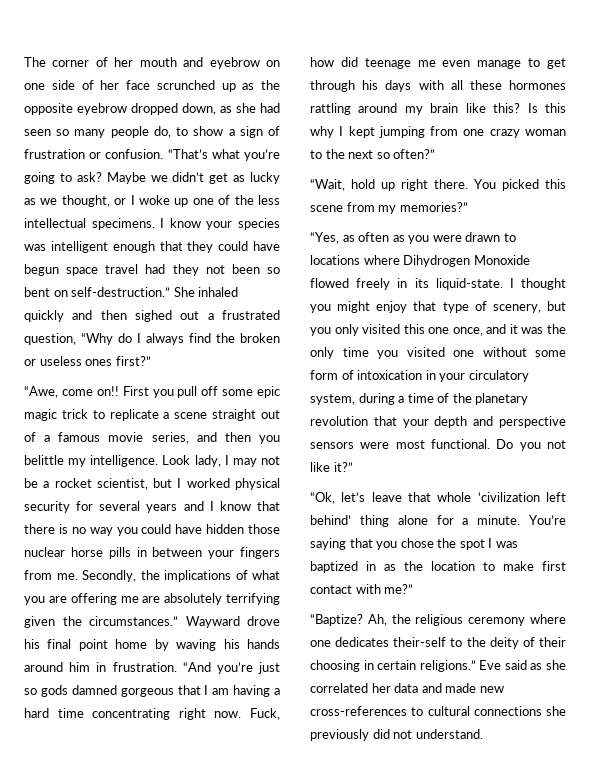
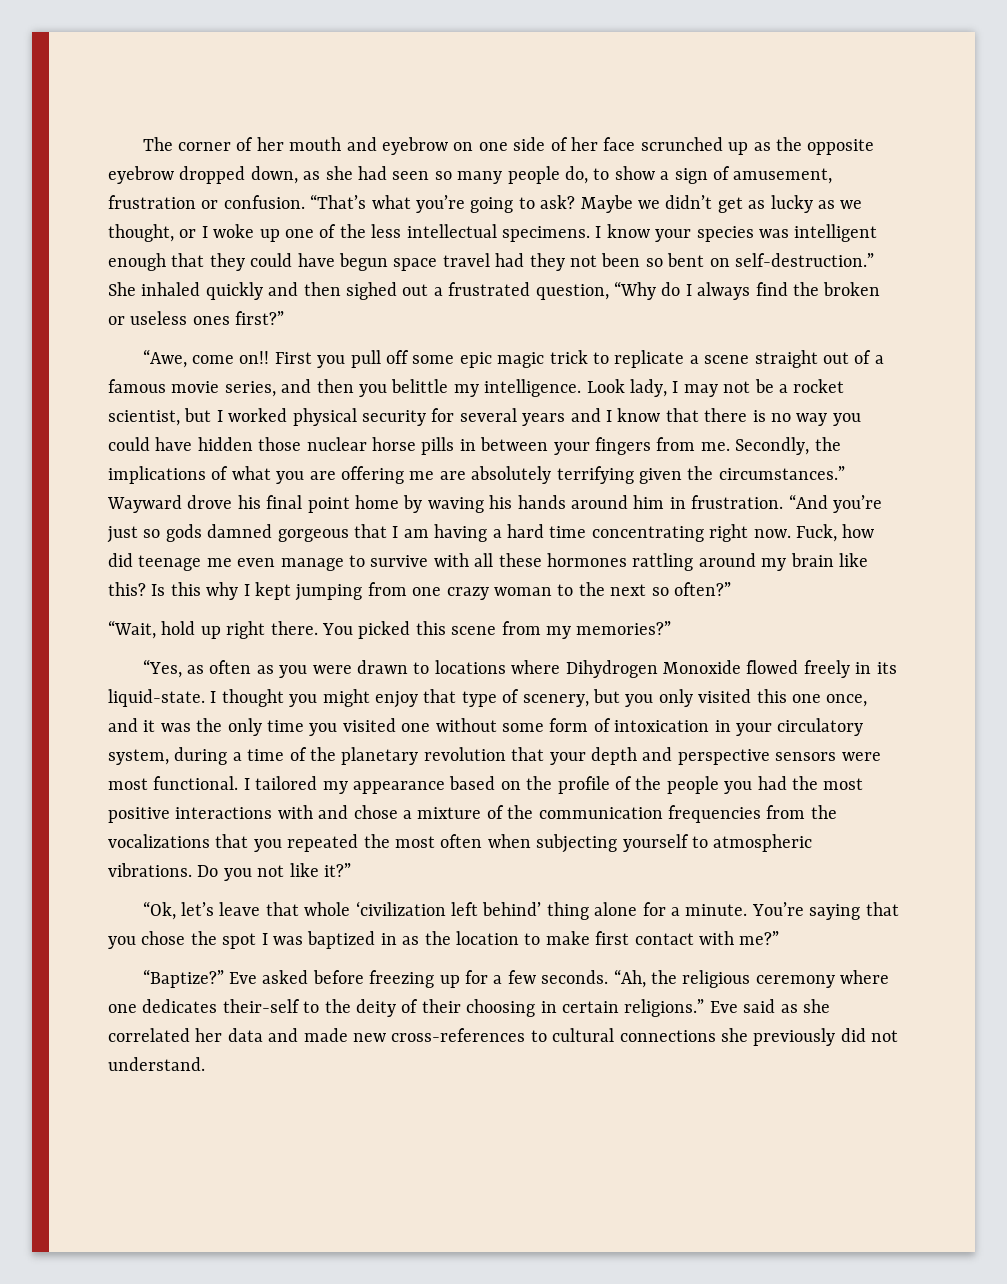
(280, 131) none -> [733,168,833,184] amusement,
[547,58,566,69] [310,80,412,92] get through his days -> [370,555,429,567] survive
(490, 444) none -> [243,776,864,794] [108,805,837,823] [108,834,813,853] [108,863,192,877] I tailored my appearance based on the profile of the people you had the most positive interactions with and chose a mixture of the communication frequencies from the vocalizations that you repeated the most often when subjecting yourself to atmospheric vibrations.
[310,614,387,626] “Baptize? Ah, -> [142,969,646,988] “Baptize?” Eve asked before freezing up for a few seconds. “Ah,

